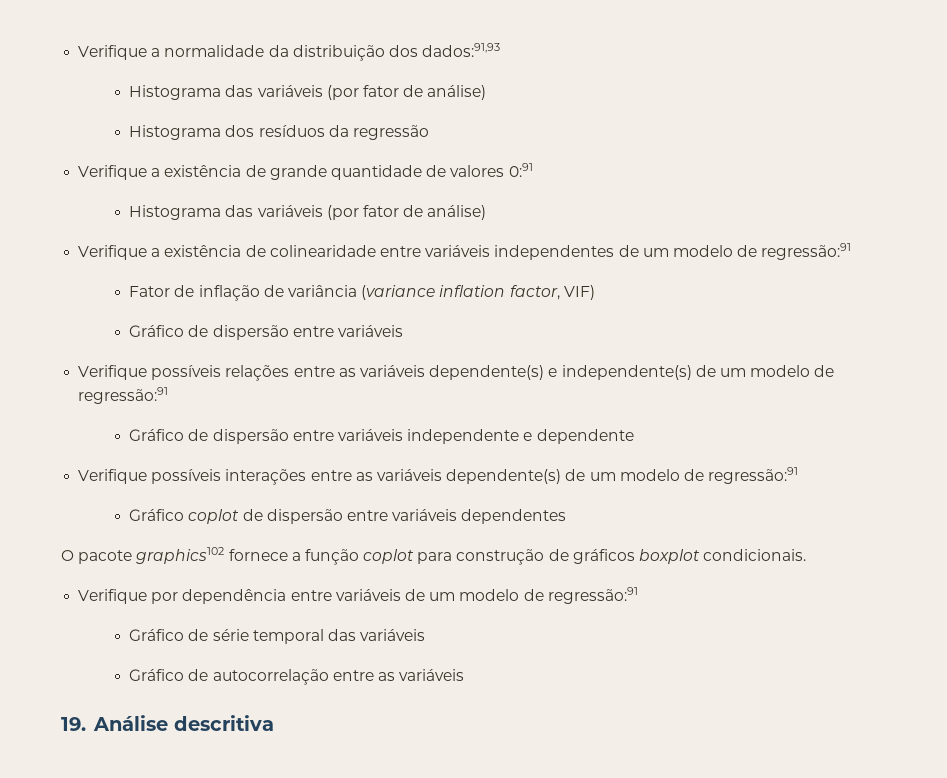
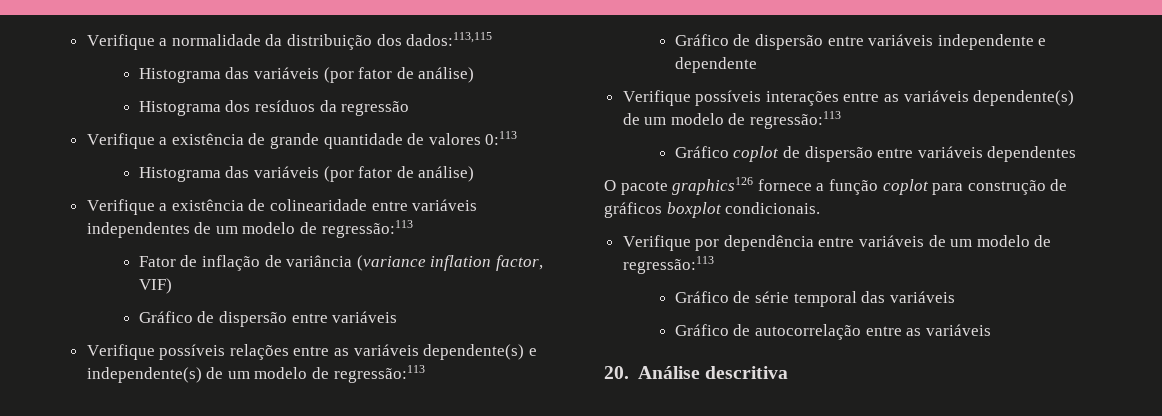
[422,43,501,57] dados:91,93 -> [406,32,493,46] dados:113,115
[508,163,533,177] 0:91 -> [485,131,518,145] 0:113
[761,243,852,260] regressão:91 -> [321,220,413,238] regressão:113
[78,387,169,404] regressão:91 -> [333,365,425,383] regressão:113
[708,467,799,484] regressão:91 -> [750,111,842,129] regressão:113
[136,547,225,564] graphics102 -> [672,177,754,195] graphics126
[547,587,638,604] regressão:91 -> [622,256,714,274] regressão:113
[61,717,86,731] 19. -> [604,366,629,379] 20.

